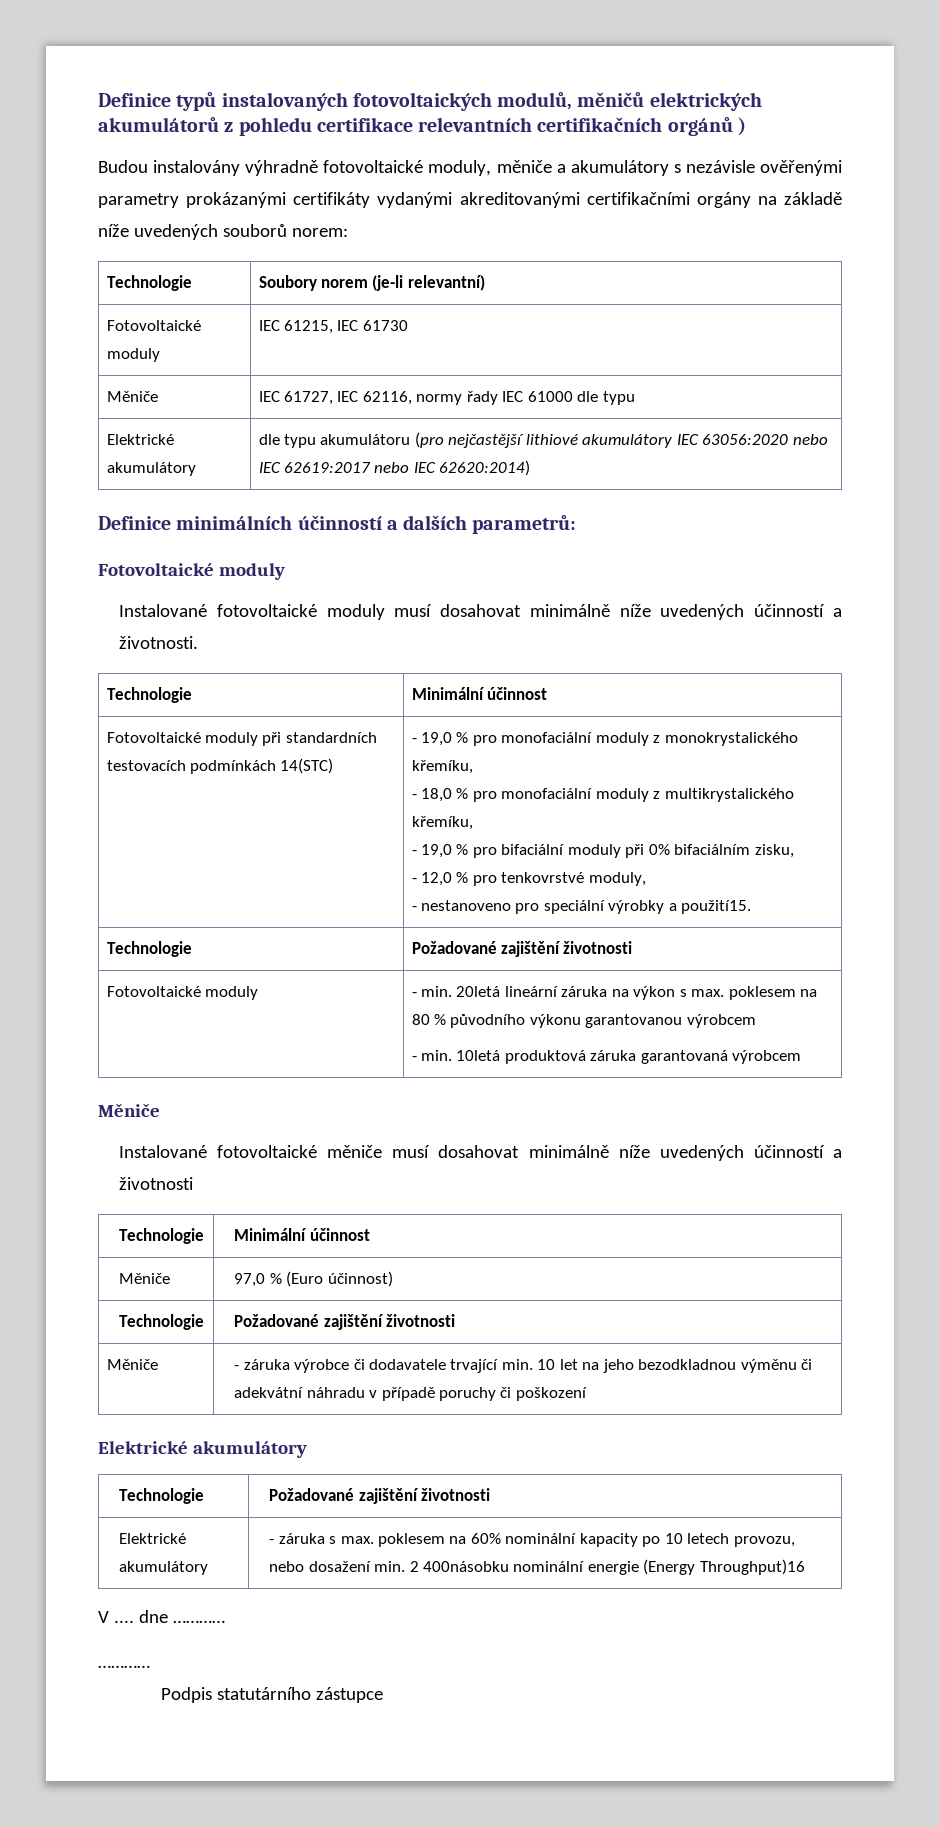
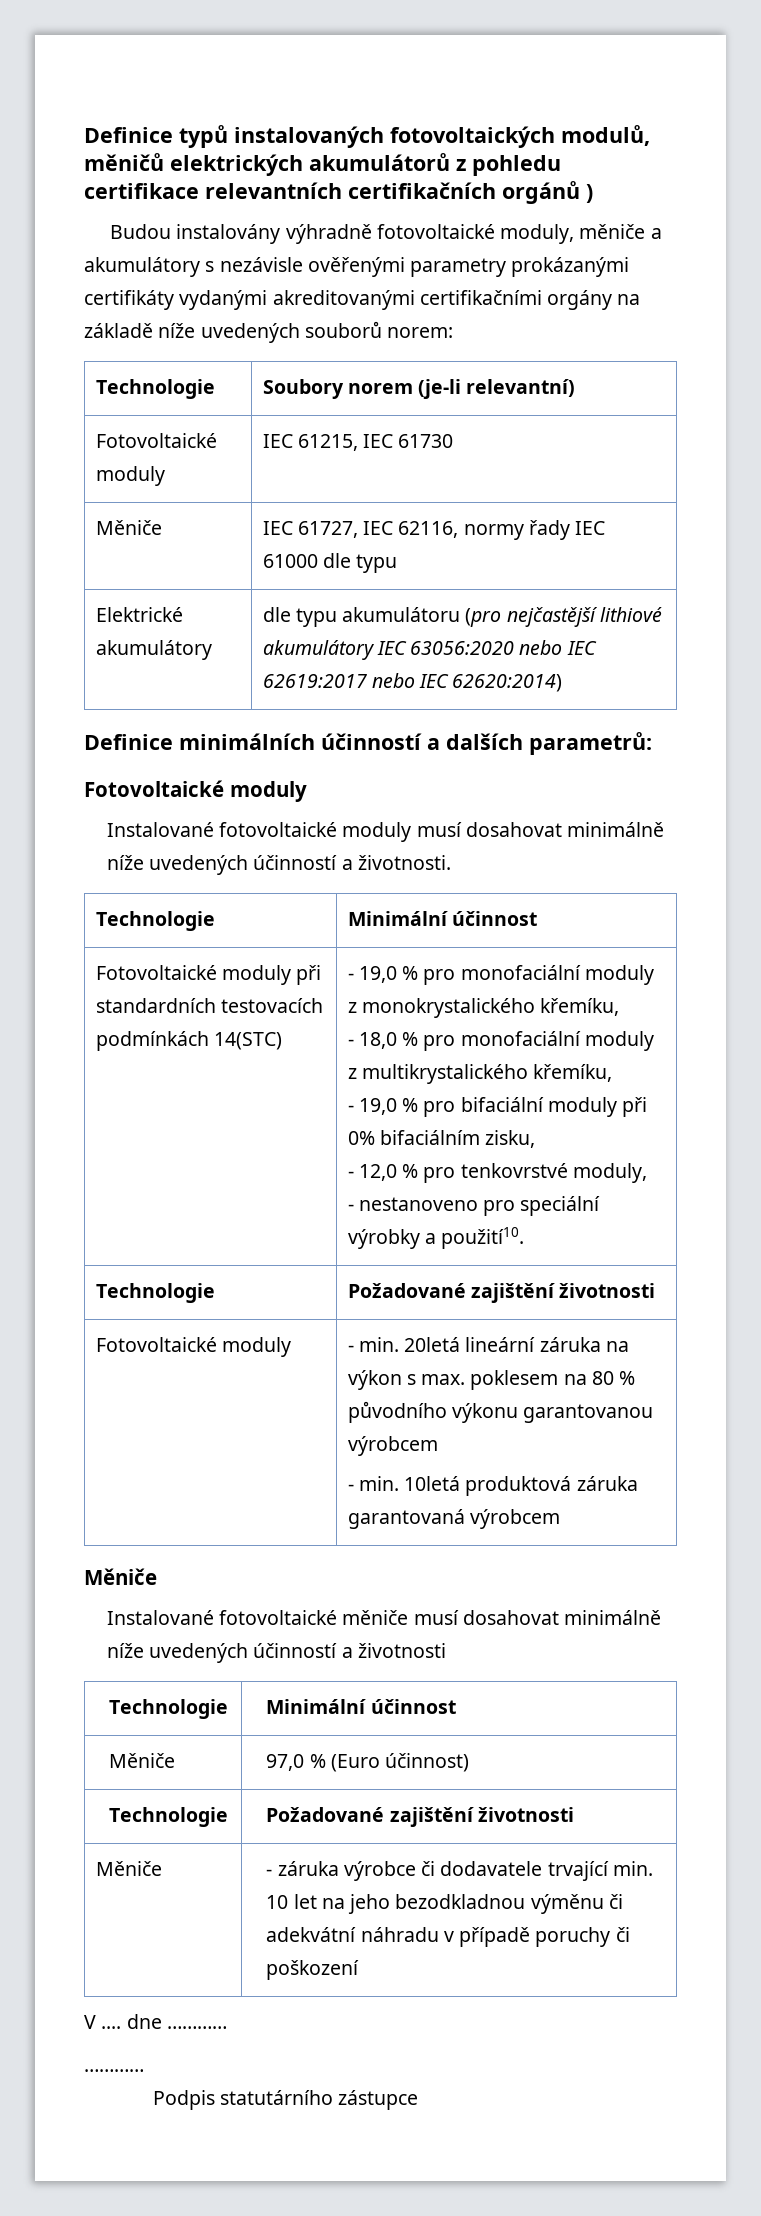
[681,900,752,914] použití15. -> [441,1227,525,1249] použití10.
[98,1441,307,1458] [119,1488,205,1504] [269,1488,491,1504] [119,1533,187,1544] [119,1561,209,1575] [269,1533,795,1547] [269,1559,805,1575] // Elektrické akumulátory // Technologie | Požadované zajištění životnosti // Elektrické akumulátory | - záruka s max. poklesem na 60% nominální kapacity po 10 letech provozu, nebo dosažení min. 2 400násobku nominální energie (Energy Throughput)16 -> (360, 1970) none

